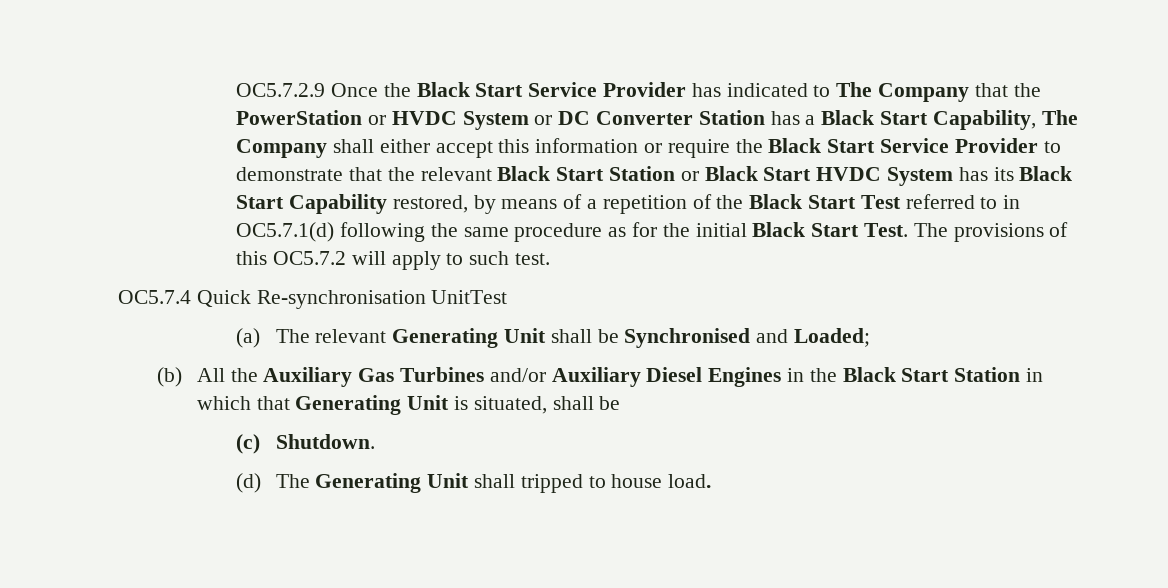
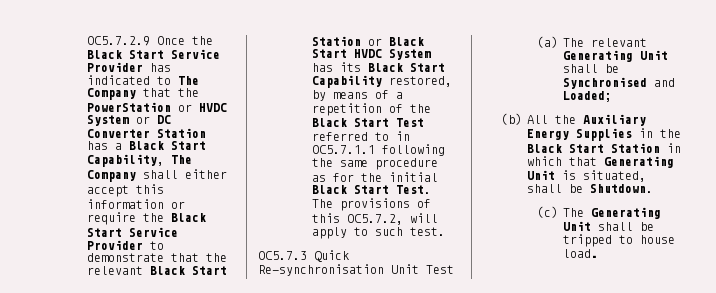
[236,222,335,242] OC5.7.1(d) -> [312,145,376,154] OC5.7.1.1
[272,251,346,265] OC5.7.2 -> [347,214,404,225] OC5.7.2,
[118,290,191,304] OC5.7.4 -> [258,251,307,260] OC5.7.3
[431,290,508,304] UnitTest -> [391,264,454,274] Unit Test
[358,367,782,387] Gas Turbines and/or Auxiliary Diesel Engines -> [527,128,633,141] Energy Supplies
[236,434,261,454] // (c) -> (584, 188) none
[236,473,262,493] (d) -> [537,206,559,218] (c)
(515, 481) none -> [640,222,655,231] be

